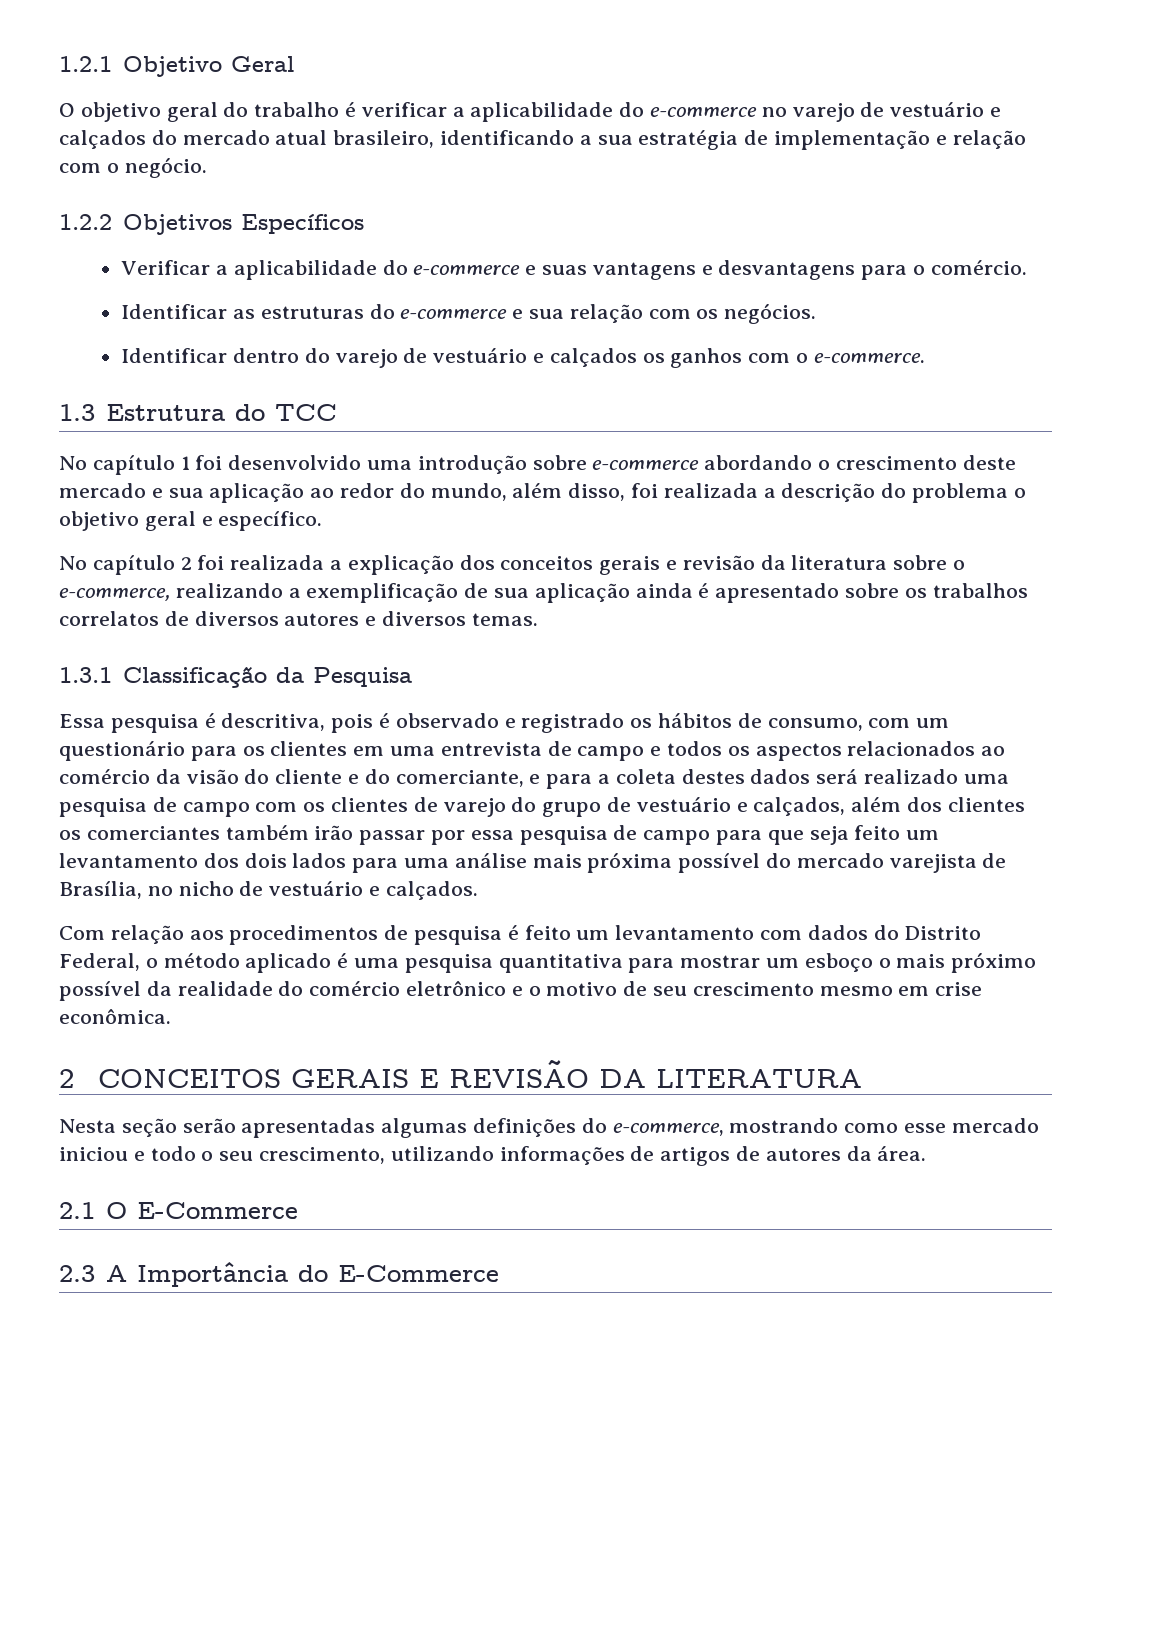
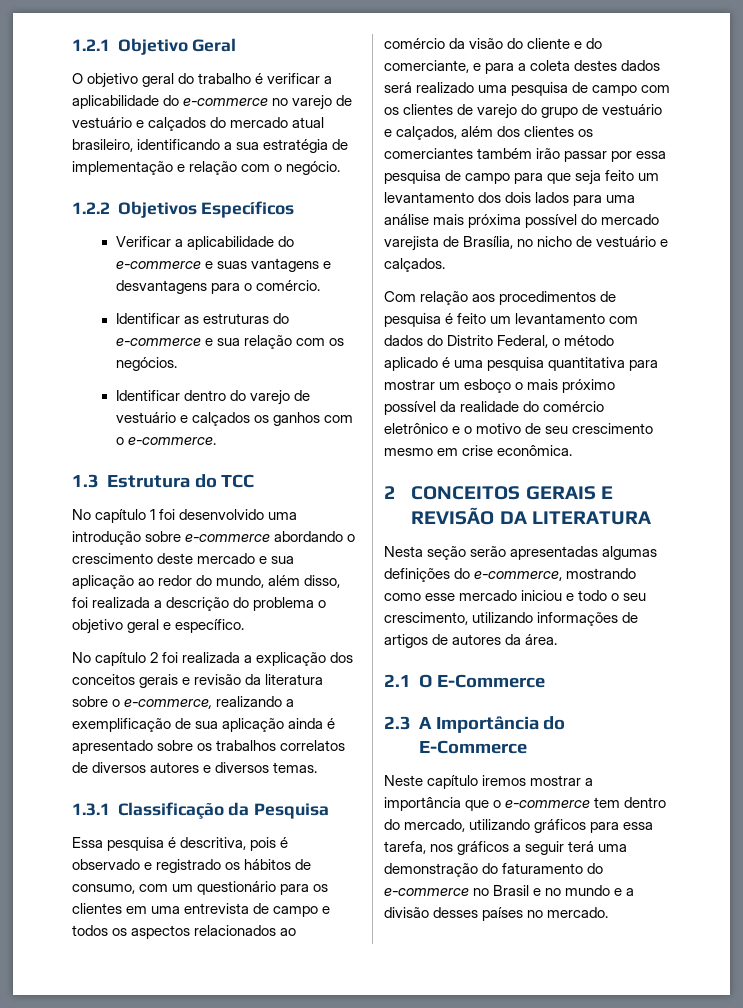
(499, 1273) none -> [384,775,594,789] [384,797,667,811] [384,819,654,833] [384,841,628,855] [384,863,604,877] [384,885,635,896] [384,907,609,921] // Neste capítulo iremos mostrar a importância que o e-commerce tem dentro do mercado, utilizando gráficos para essa tarefa, nos gráficos a seguir terá uma demonstração do faturamento do e-commerce no Brasil e no mundo e a divisão desses países no mercado.

